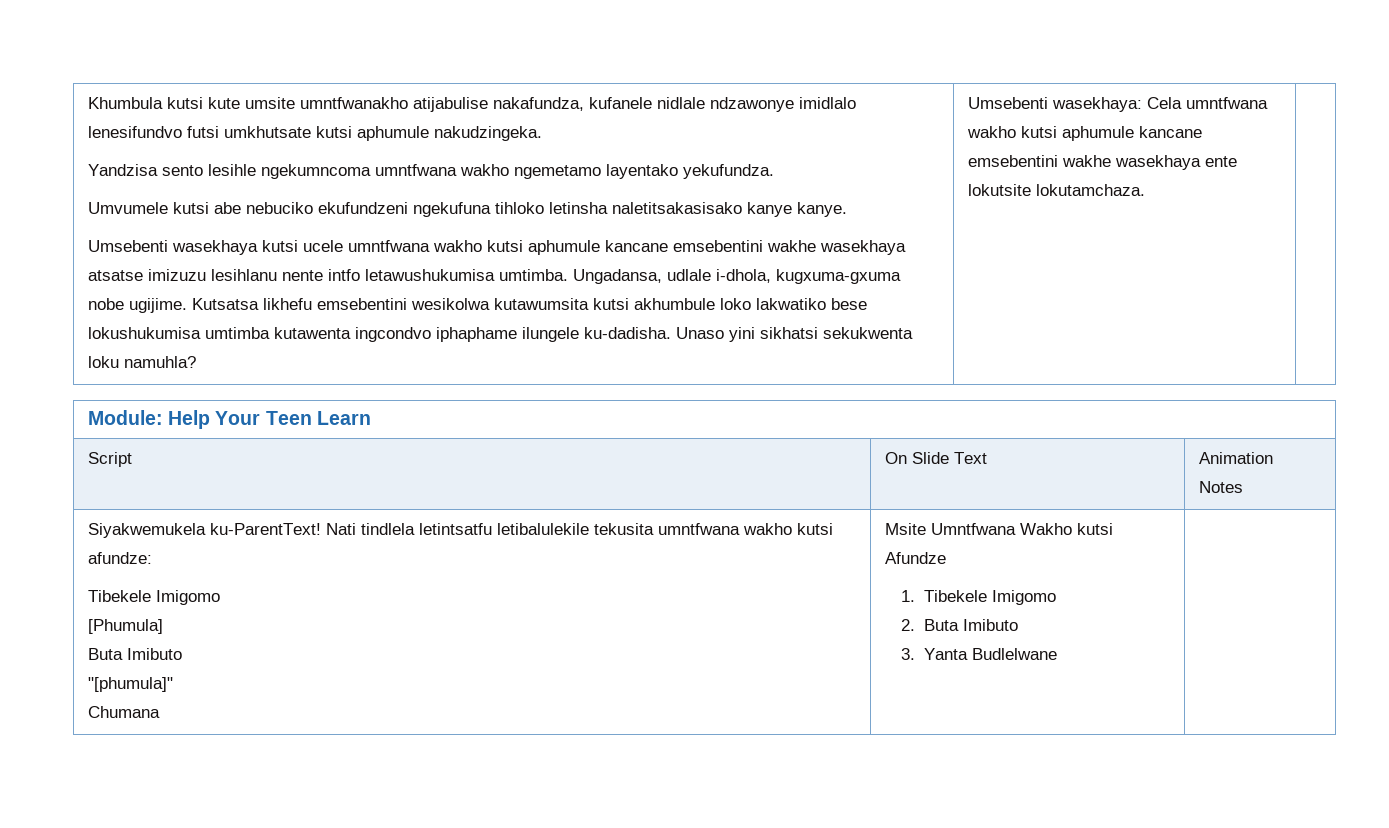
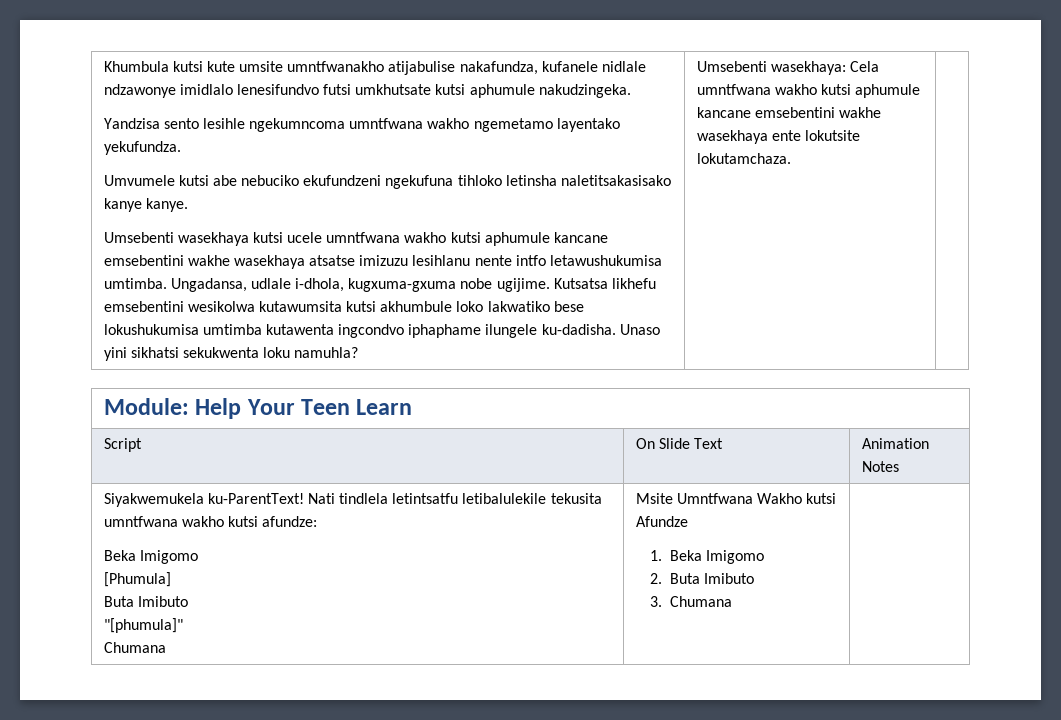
[87,590,151,602] Tibekele -> [103,550,136,561] Beka
[923,590,987,602] Tibekele -> [669,550,702,561] Beka
[923,648,1057,660] Yanta Budlelwane -> [669,596,732,607] Chumana

